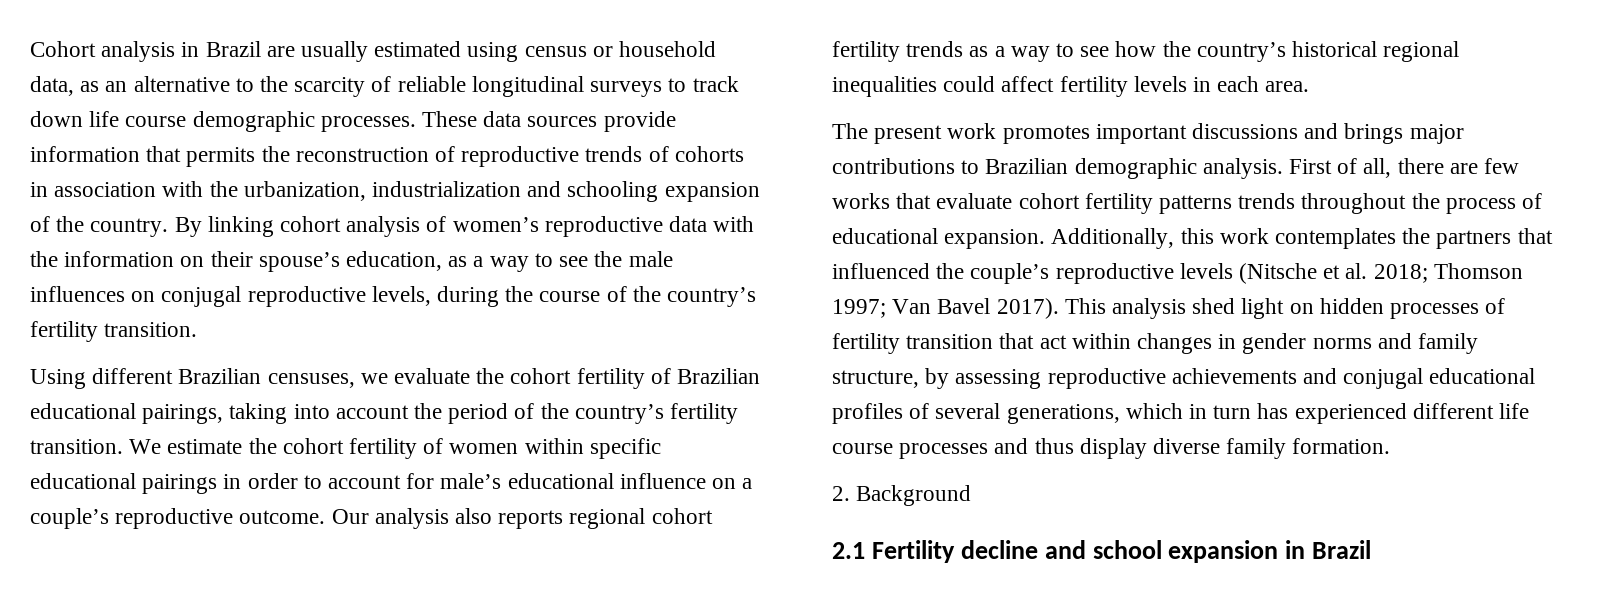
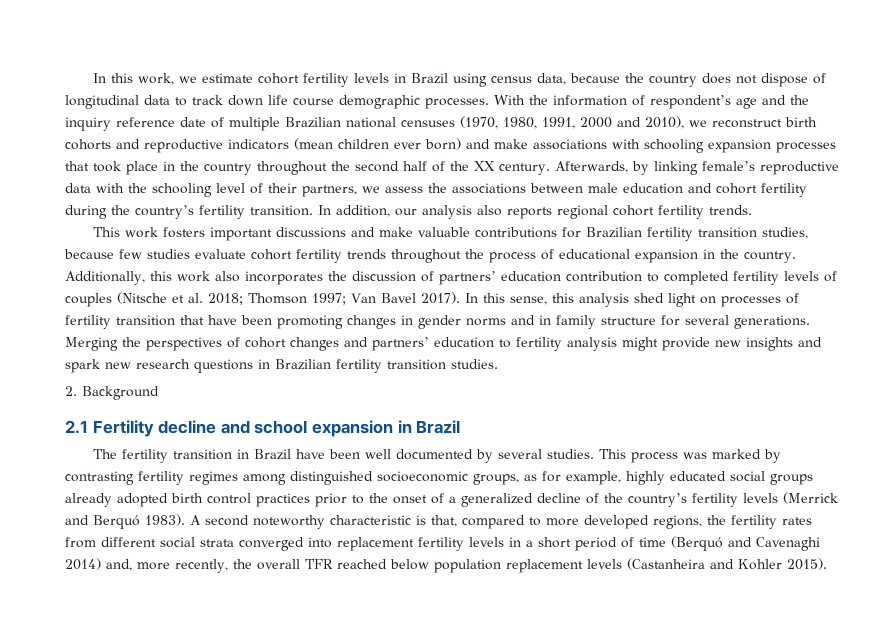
[30,41,717,62] [30,76,663,97] Cohort analysis in Brazil are usually estimated using census or household data, as an alternative to the scarcity of reliable longitudinal surveys -> [93,73,827,87] [65,95,170,109] In this work, we estimate cohort fertility levels in Brazil using census data, because the country does not dispose of longitudinal data
[422,111,676,132] [30,146,744,167] [30,181,760,202] [30,216,755,237] [30,251,673,272] [30,286,757,307] [30,321,198,342] [30,368,761,389] [30,403,739,424] [30,438,661,459] [30,473,753,494] [30,508,369,529] These data sources provide information that permits the reconstruction of reproductive trends of cohorts in association with the urbanization, industrialization and schooling expansion of the country. By linking cohort analysis of women’s reproductive data with the information on their spouse’s education, as a way to see the male influences on conjugal reproductive levels, during the course of the country’s fertility transition. // Using different Brazilian censuses, we evaluate the cohort fertility of Brazilian educational pairings, taking into account the period of the country’s fertility transition. We estimate the cohort fertility of women within specific educational pairings in order to account for male’s educational influence on a couple’s reproductive outcome. Our -> [494,95,809,109] [65,116,817,131] [65,138,836,153] [65,161,839,175] [65,183,807,197] [65,205,417,219] With the information of respondent’s age and the inquiry reference date of multiple Brazilian national censuses (1970, 1980, 1991, 2000 and 2010), we reconstruct birth cohorts and reproductive indicators (mean children ever born) and make associations with schooling expansion processes that took place in the country throughout the second half of the XX century. Afterwards, by linking female’s reproductive data with the schooling level of their partners, we assess the associations between male education and cohort fertility during the country’s fertility transition. In addition, our
[906,41,1460,62] [832,76,1310,97] [832,123,1464,144] [832,158,1520,179] [832,193,932,209] trends as a way to see how the country’s historical regional inequalities could affect fertility levels in each area. // The present work promotes important discussions and brings major contributions to Brazilian demographic analysis. First of all, there are few works that -> [709,205,752,215] [93,227,809,241] [64,249,190,259] trends. // This work fosters important discussions and make valuable contributions for Brazilian fertility transition studies, because few studies
[1159,195,1233,214] patterns -> (342, 256) none
[944,228,1553,249] [832,263,1233,284] expansion. Additionally, this work contemplates the partners that influenced the couple’s reproductive levels -> [635,249,796,263] [65,271,837,285] [65,293,112,307] expansion in the country. Additionally, this work also incorporates the discussion of partners’ education contribution to completed fertility levels of couples
[1064,298,1106,314] This -> [464,293,574,305] In this sense, this
[1319,298,1384,314] hidden -> (716, 300) none
[1039,333,1131,349] act within -> [208,315,343,329] have been promoting
[1418,333,1479,354] [832,368,1536,389] [832,403,1530,424] [832,438,1391,459] family structure, by assessing reproductive achievements and conjugal educational profiles of several generations, which in turn has experienced different life course processes and thus display diverse family formation. -> [539,315,810,329] [65,337,822,351] [65,359,498,373] in family structure for several generations. Merging the perspectives of cohort changes and partners’ education to fertility analysis might provide new insights and spark new research questions in Brazilian fertility transition studies.
(1372, 549) none -> [93,449,782,463] [65,471,813,485] [65,492,838,507] [65,514,812,529] [65,536,820,551] [65,558,827,573] // The fertility transition in Brazil have been well documented by several studies. This process was marked by contrasting fertility regimes among distinguished socioeconomic groups, as for example, highly educated social groups already adopted birth control practices prior to the onset of a generalized decline of the country’s fertility levels (Merrick and Berquó 1983). A second noteworthy characteristic is that, compared to more developed regions, the fertility rates from different social strata converged into replacement fertility levels in a short period of time (Berquó and Cavenaghi 2014) and, more recently, the overall TFR reached below population replacement levels (Castanheira and Kohler 2015).

